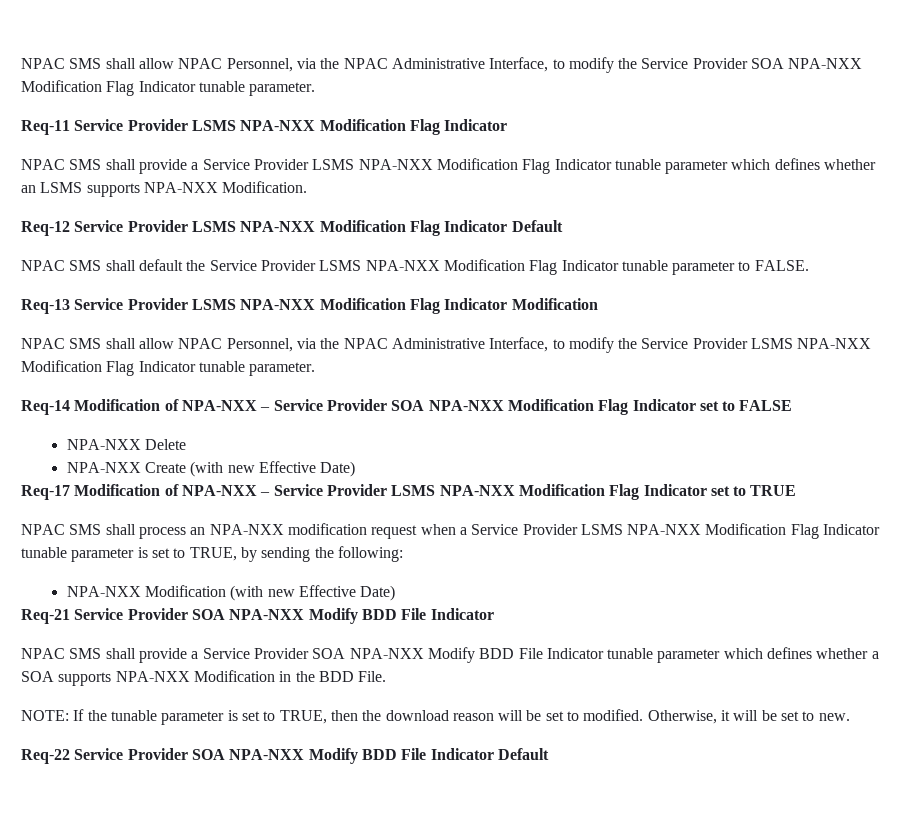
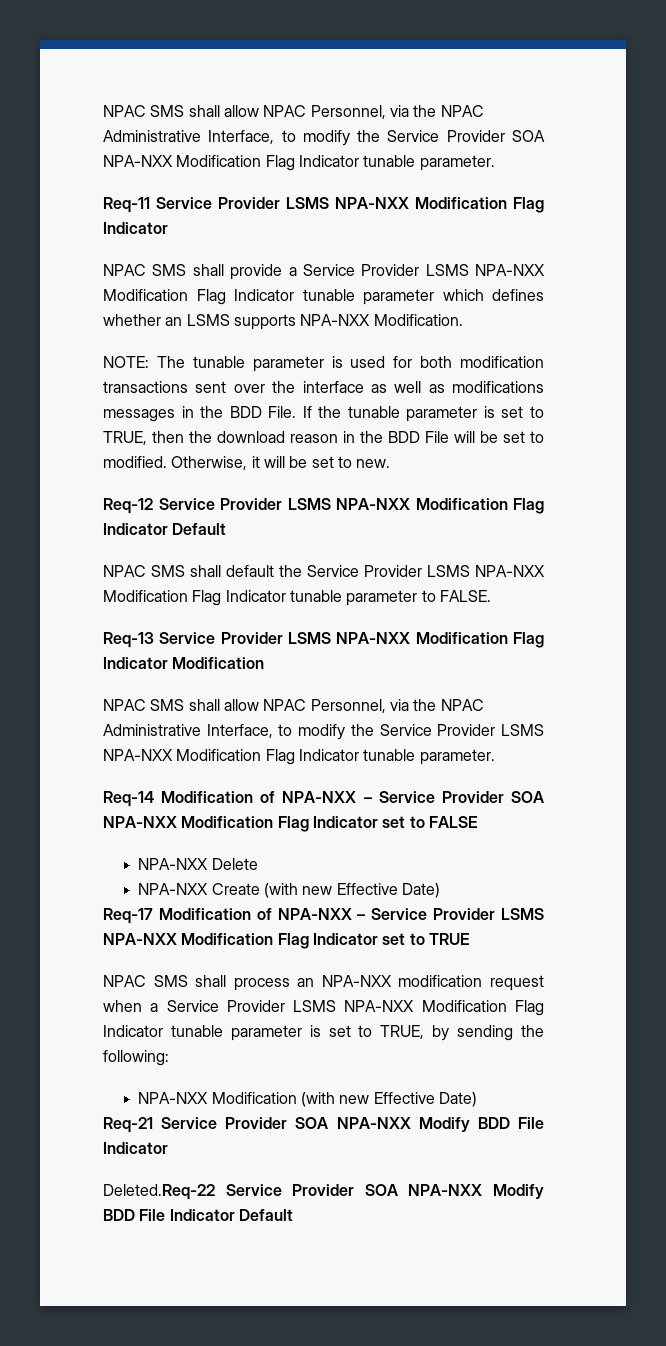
(308, 187) none -> [103,356,544,372] [103,381,544,393] [103,406,545,422] [103,431,544,445] [103,456,391,470] // NOTE: The tunable parameter is used for both modification transactions sent over the interface as well as modifications messages in the BDD File. If the tunable parameter is set to TRUE, then the download reason in the BDD File will be set to modified. Otherwise, it will be set to new.
[21,647,879,663] [21,670,387,686] [21,709,850,725] [21,749,70,764] NPAC SMS shall provide a Service Provider SOA NPA-NXX Modify BDD File Indicator tunable parameter which defines whether a SOA supports NPA-NXX Modification in the BDD File. // NOTE: If the tunable parameter is set to TRUE, then the download reason will be set to modified. Otherwise, it will be set to new. // Req-22 -> [103,1184,215,1200] Deleted.Req-22

